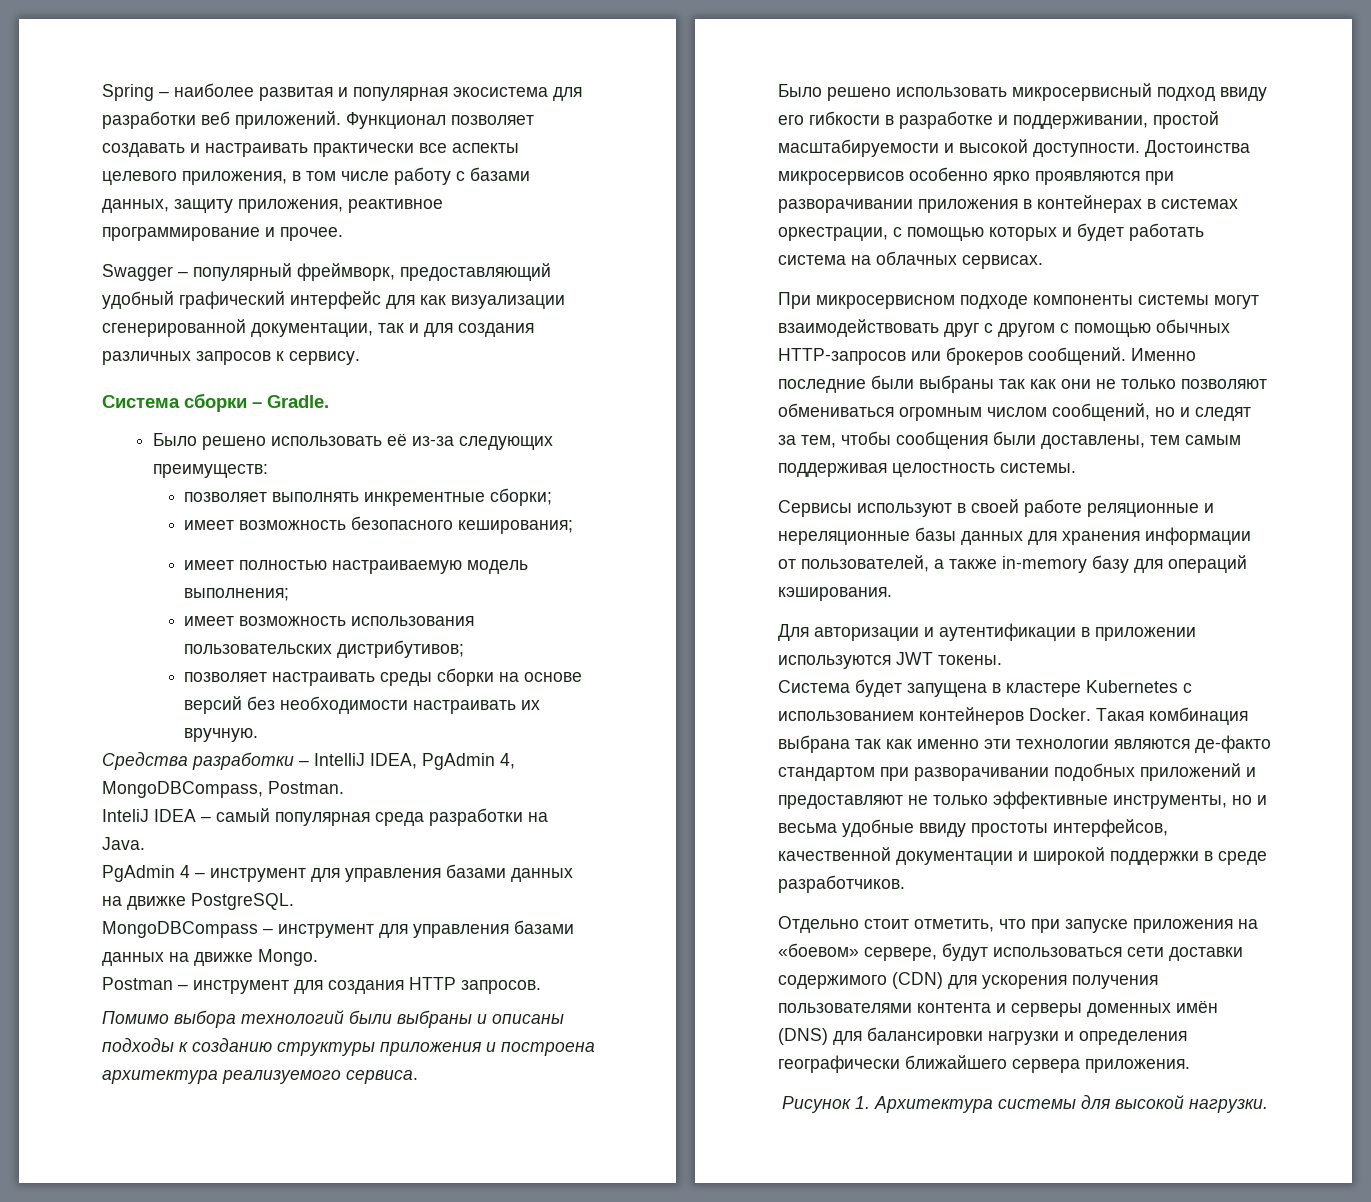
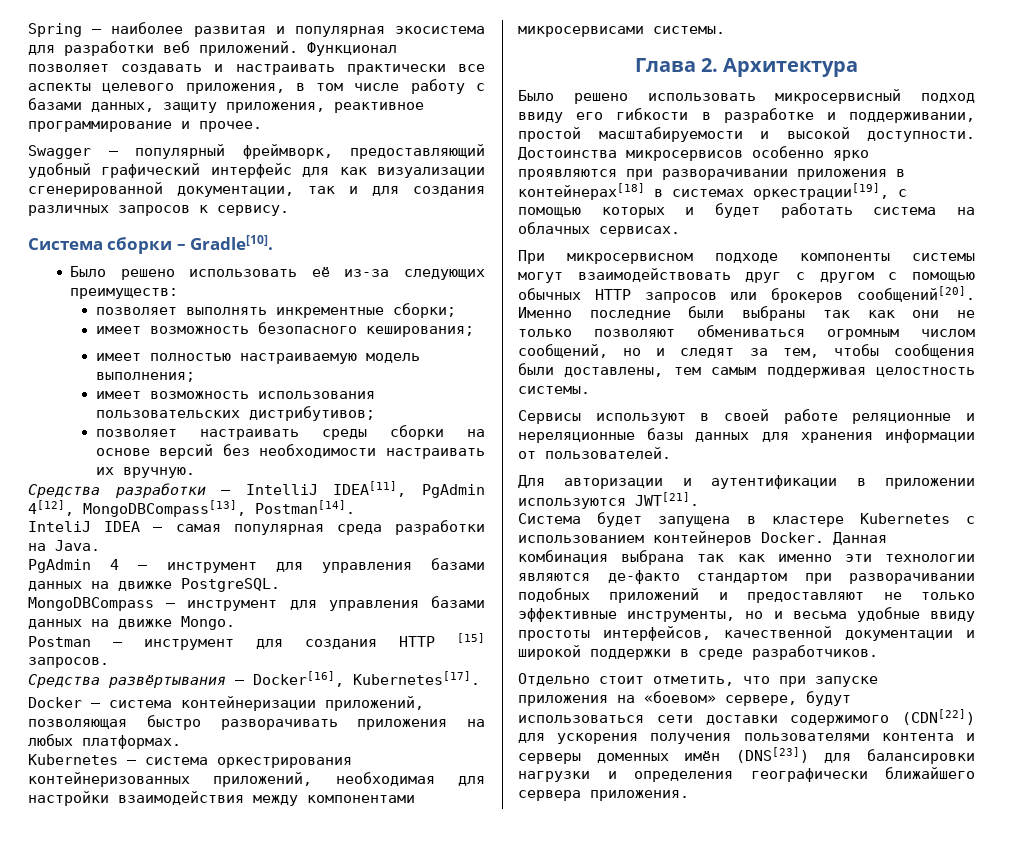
[267,395,329,408] Gradle. -> [190,235,274,250] Gradle[10].
[370,753,515,770] [102,781,344,798] IDEA, PgAdmin 4, MongoDBCompass, Postman. -> [333,481,485,498] [28,500,355,517] IDEA[11], PgAdmin 4[12], MongoDBCompass[13], Postman[14].
[216,808,270,822] самый -> [175,524,221,532] самая
(456, 983) none -> [457,633,485,643] [15]
[102,1010,564,1028] [102,1038,595,1056] [102,1070,418,1084] Помимо выбора технологий были выбраны и описаны подходы к созданию структуры приложения и построена архитектура реализуемого сервиса. -> [28,671,480,688] [28,696,424,711] [28,715,485,730] [28,734,181,749] [28,754,352,768] [28,772,485,787] [28,791,415,806] [518,26,725,37] [634,58,859,77] Средства развёртывания – Docker[16], Kubernetes[17]. // Docker – система контейнеризации приложений, позволяющая быстро разворачивать приложения на любых платформах. // Kubernetes – система оркестрирования контейнеризованных приложений, необходимая для настройки взаимодействия между компонентами микросервисами системы. // Глава 2. Архитектура
[1037,195,1142,213] контейнерах -> [518,183,645,200] контейнерах[18]
[778,227,888,241] оркестрации, -> [753,183,889,200] оркестрации[19],
[778,348,906,365] HTTP-запросов -> [594,289,717,303] HTTP запросов
[1028,347,1126,365] сообщений. -> [857,286,975,302] сообщений[20].
[801,555,1247,573] [778,587,892,601] пользователей, а также in-memory базу для операций кэширования. -> [545,447,671,459] пользователей.
[896,652,1002,665] JWT токены. -> [635,492,699,506] JWT[21].
[1096,708,1144,721] Такая -> [833,532,887,545] Данная
[892,972,943,989] (CDN) -> [902,709,975,725] (CDN[22])
[778,1028,828,1045] (DNS) -> [735,747,809,763] (DNS[23])
[781,1095,1268,1113] // Рисунок 1. Архитектура системы для высокой нагрузки. -> (689, 795) none

